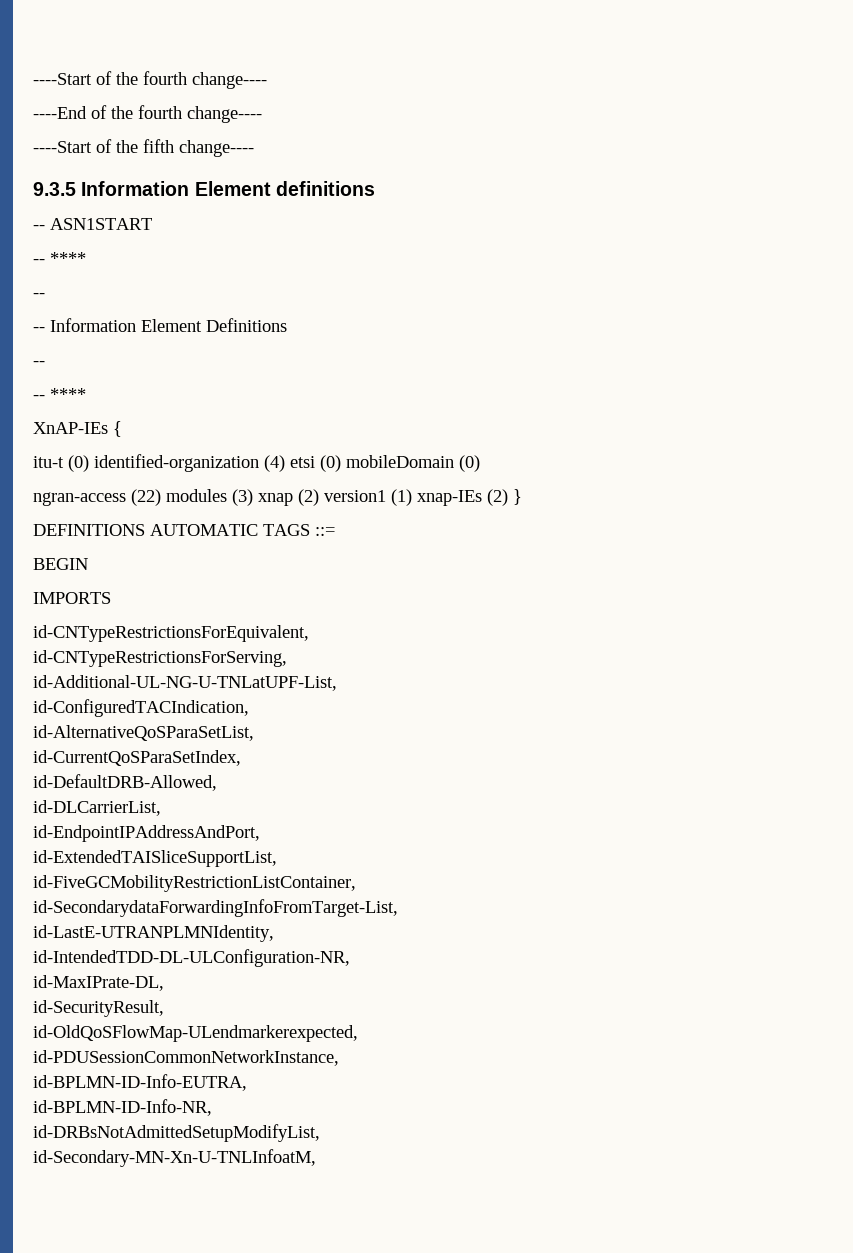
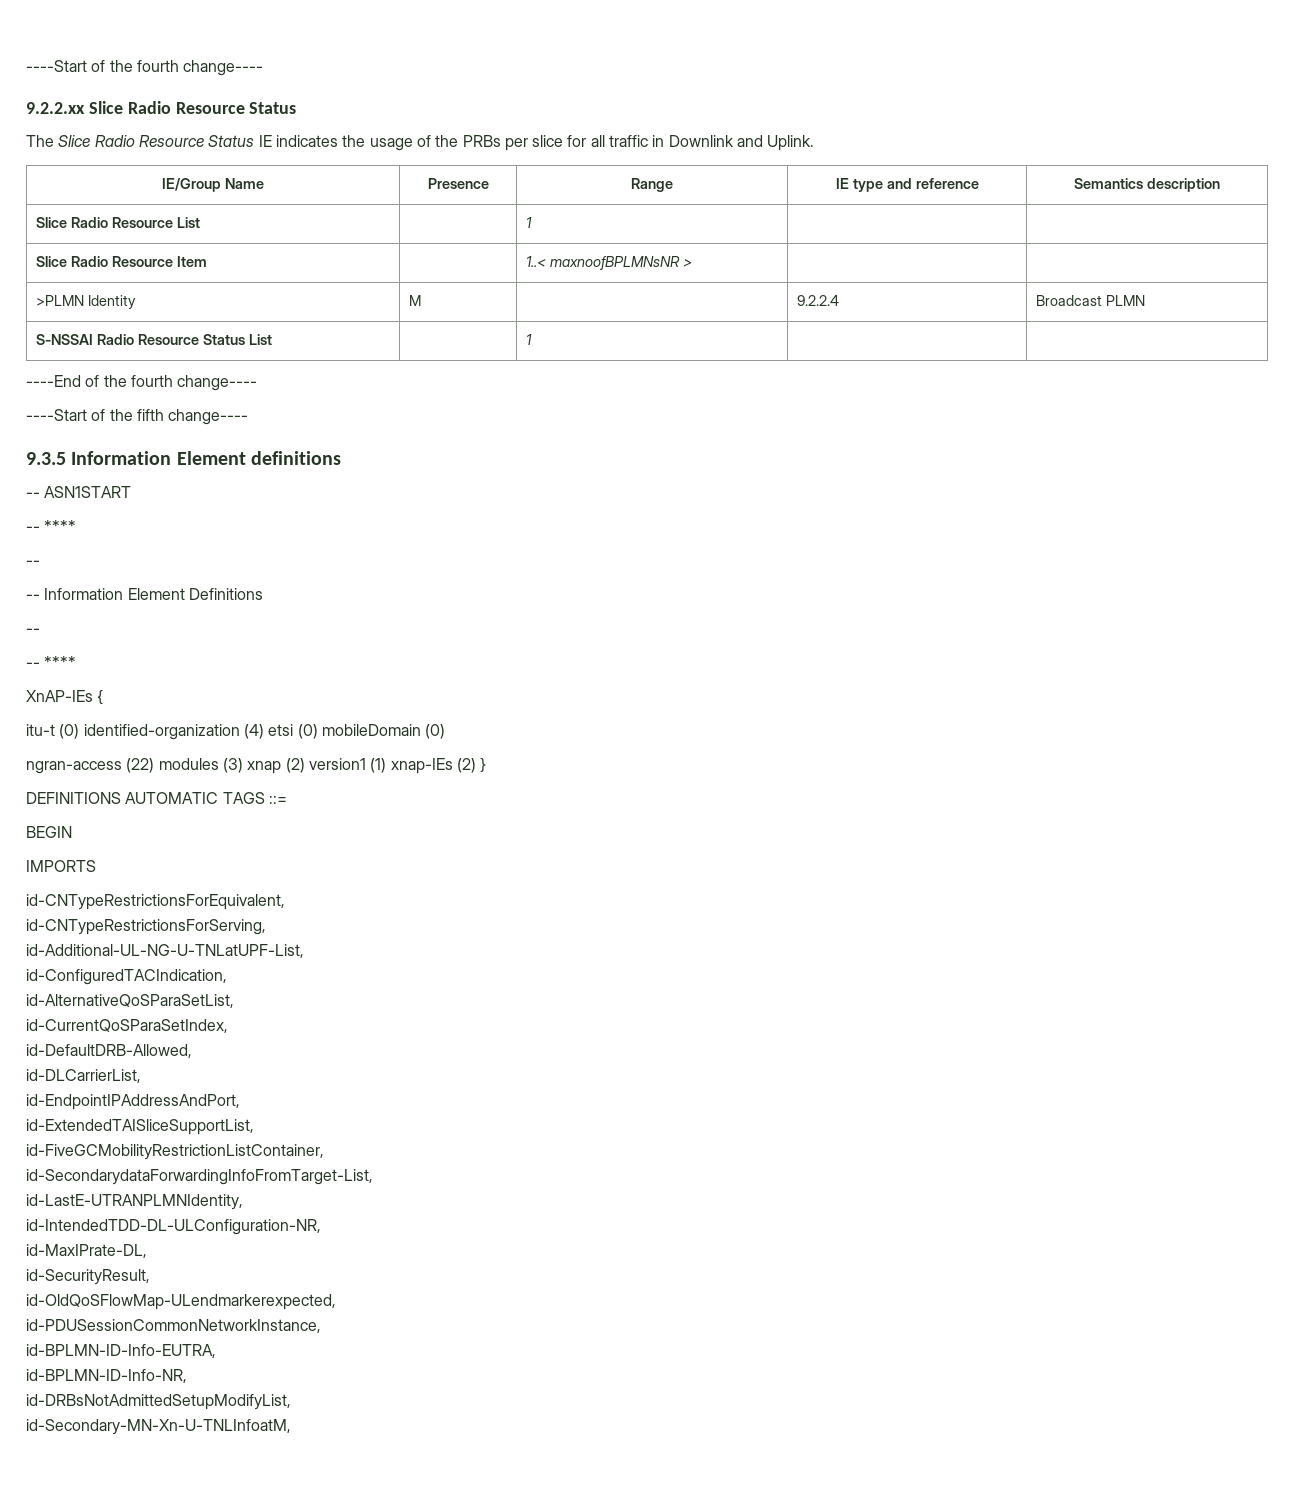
(267, 80) none -> [26,101,297,114] [26,135,815,151] [162,178,264,192] [427,178,489,189] [631,178,673,192] [835,178,979,192] [1074,178,1220,192] [36,217,201,228] [526,217,533,228] [36,256,208,267] [526,256,693,270] [36,295,137,309] [409,295,422,306] [797,295,840,306] [1036,295,1146,306] [36,334,273,345] [526,334,533,345] // 9.2.2.xx Slice Radio Resource Status // The Slice Radio Resource Status IE indicates the usage of the PRBs per slice for all traffic in Downlink and Uplink. // IE/Group Name | Presence | Range | IE type and reference | Semantics description // Slice Radio Resource List | | 1 | | // Slice Radio Resource Item | | 1..< maxnoofBPLMNsNR > | | // >PLMN Identity | M | | 9.2.2.4 | Broadcast PLMN // S-NSSAI Radio Resource Status List | | 1 | |

